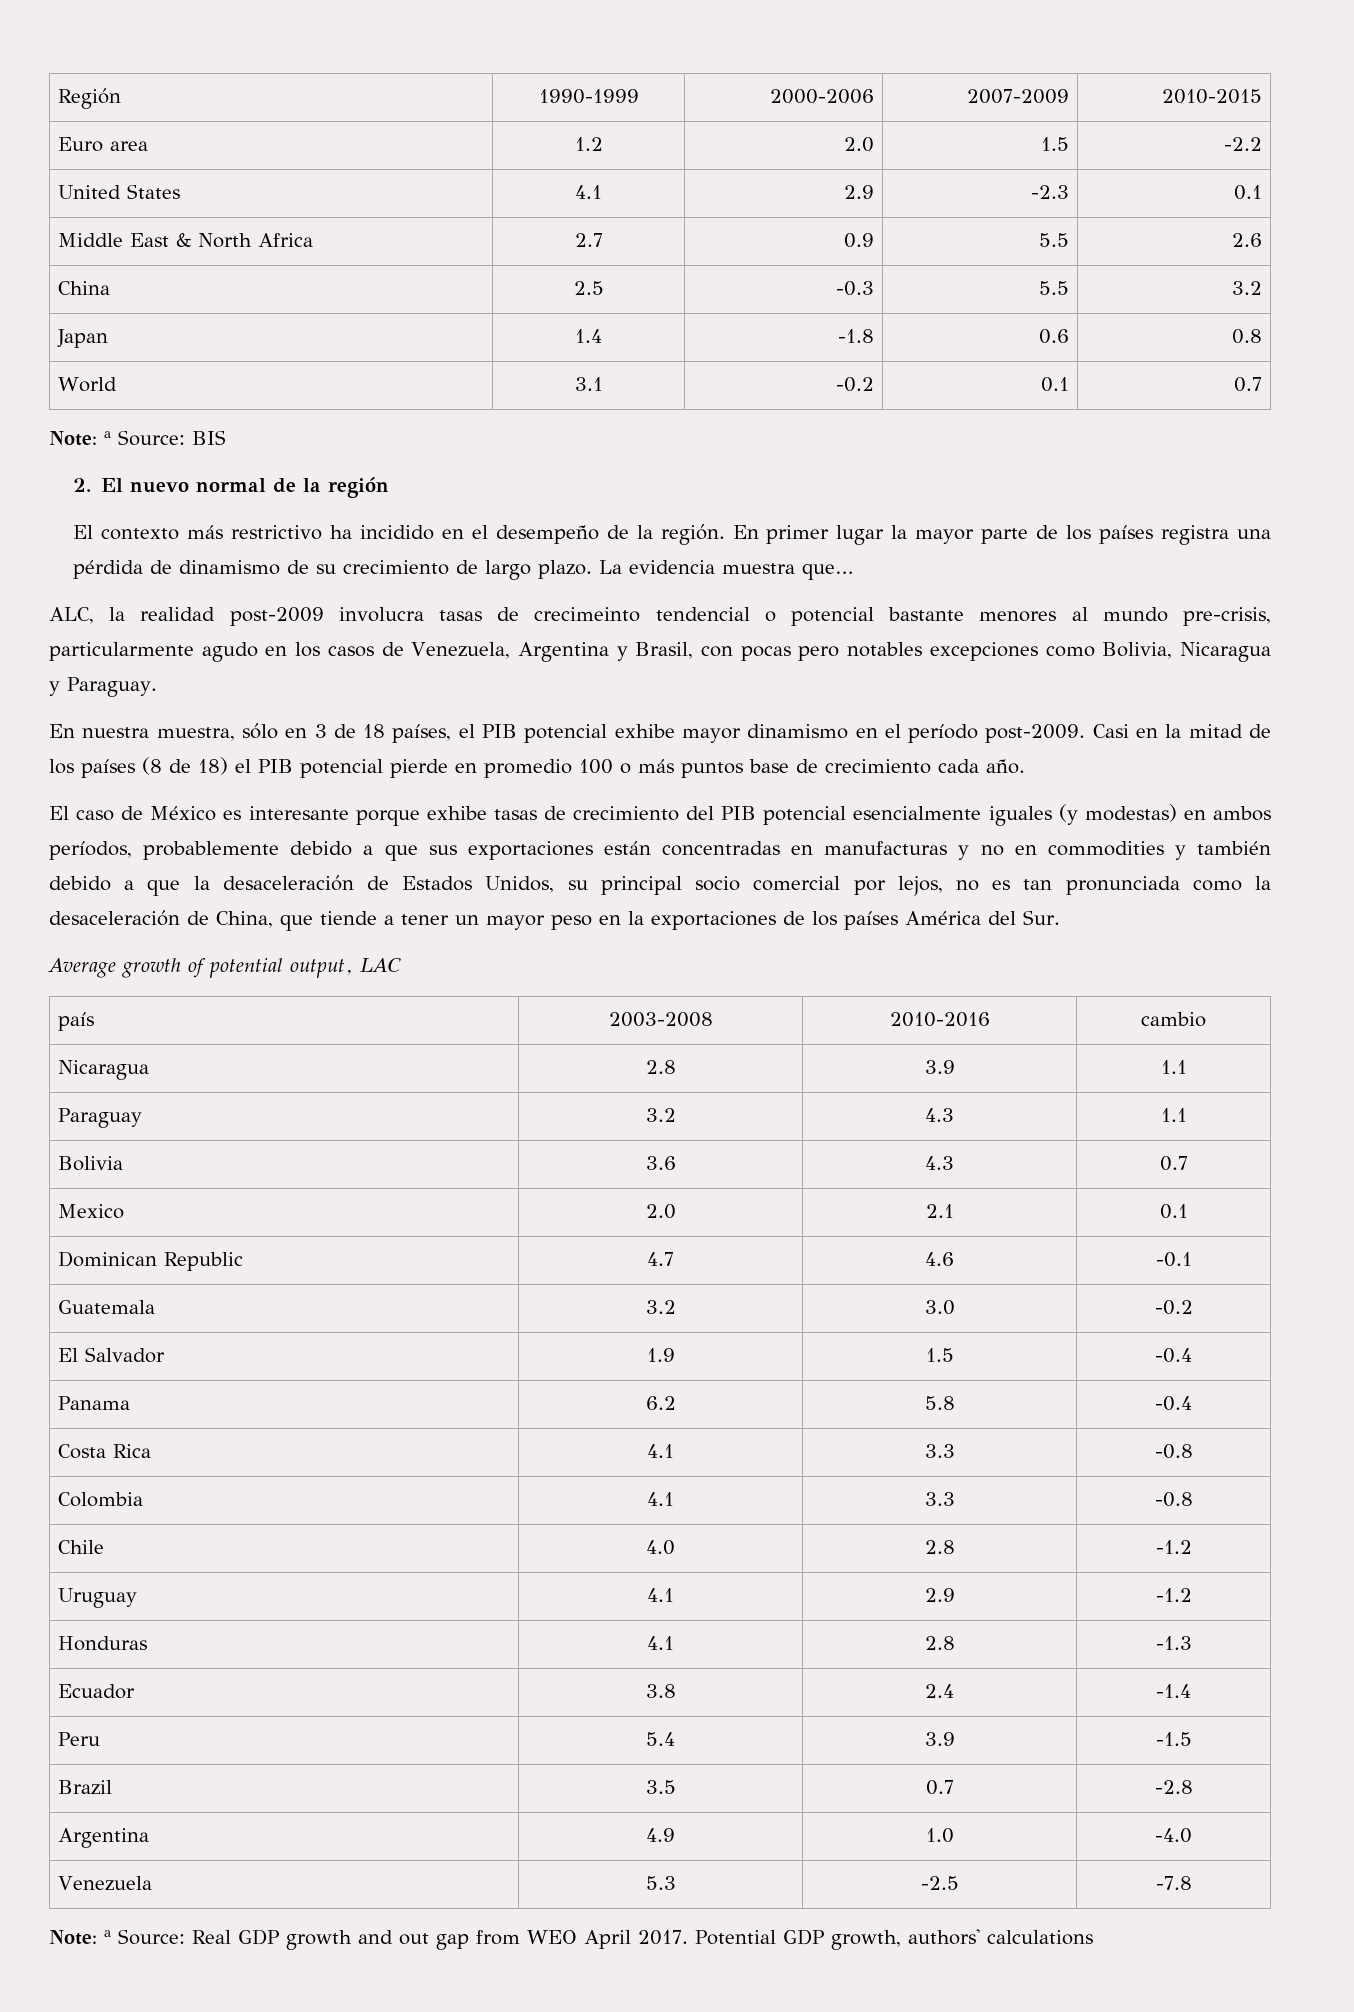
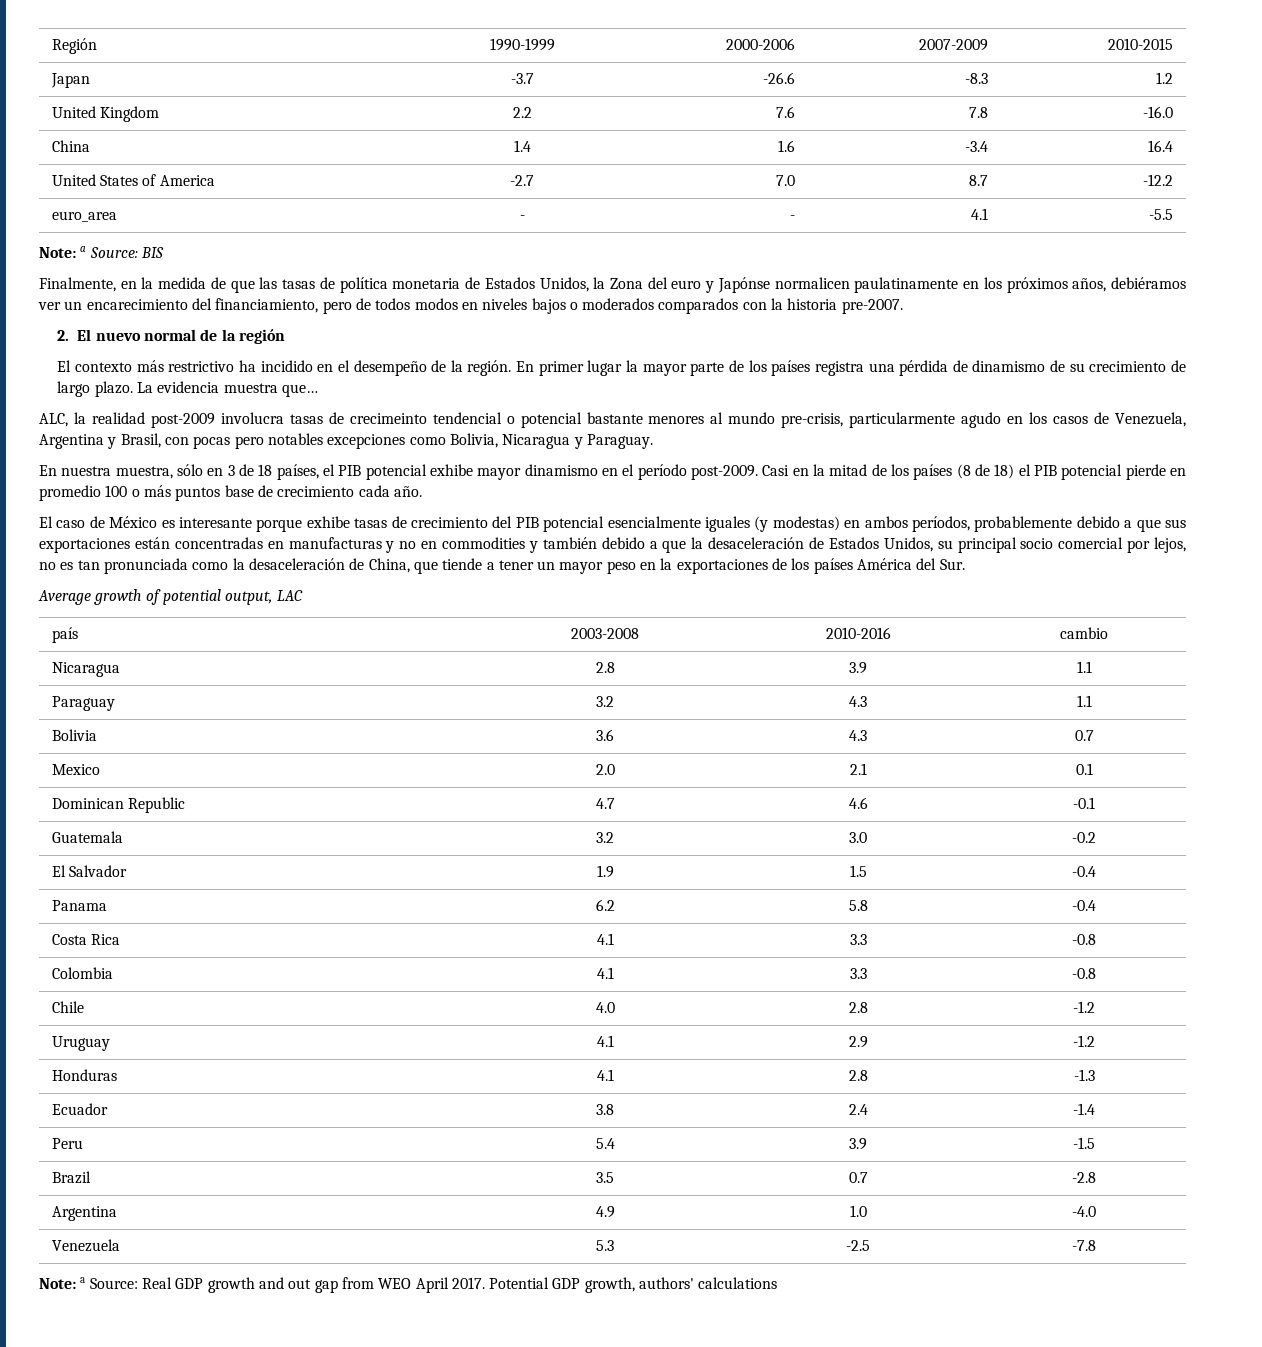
[58,137,149,152] [574,137,603,151] [843,137,874,152] [1040,137,1069,151] [1223,137,1262,151] [58,184,181,199] [575,185,602,199] [843,185,874,199] [1030,185,1069,199] [1233,185,1262,200] [58,232,314,248] [574,233,603,247] [843,233,874,248] [1038,233,1069,247] [1231,233,1262,247] [58,281,111,295] [573,281,604,295] [835,281,874,296] [1038,281,1069,295] [1231,281,1262,295] [57,329,109,348] [575,329,602,343] [837,329,874,343] [1038,329,1069,344] [1231,329,1262,344] [58,377,118,392] [574,377,603,391] [835,377,874,392] [1040,377,1069,392] [1233,377,1262,392] [49,430,226,446] Euro area | 1.2 | 2.0 | 1.5 | -2.2 // United States | 4.1 | 2.9 | -2.3 | 0.1 // Middle East & North Africa | 2.7 | 0.9 | 5.5 | 2.6 // China | 2.5 | -0.3 | 5.5 | 3.2 // Japan | 1.4 | -1.8 | 0.6 | 0.8 // World | 3.1 | -0.2 | 0.1 | 0.7 // Note: a Source: BIS -> [50,73,90,88] [510,73,534,84] [763,72,796,84] [965,73,989,84] [1156,72,1174,84] [51,106,160,122] [512,107,532,118] [776,106,796,118] [969,107,989,118] [1143,106,1174,118] [51,140,90,152] [513,140,531,152] [778,140,796,152] [965,141,989,152] [1148,140,1174,152] [51,174,215,186] [510,175,534,186] [776,175,796,186] [969,175,989,186] [1143,174,1174,186] [51,211,117,222] [519,215,525,220] [790,215,796,220] [971,208,989,220] [1149,209,1174,220] [39,246,164,258] [39,277,1187,293] [38,298,903,314] Japan | -3.7 | -26.6 | -8.3 | 1.2 // United Kingdom | 2.2 | 7.6 | 7.8 | -16.0 // China | 1.4 | 1.6 | -3.4 | 16.4 // United States of America | -2.7 | 7.0 | 8.7 | -12.2 // euro_area | - | - | 4.1 | -5.5 // Note: a Source: BIS // Finalmente, en la medida de que las tasas de política monetaria de Estados Unidos, la Zona del euro y Japónse normalicen paulatinamente en los próximos años, debiéramos ver un encarecimiento del financiamiento, pero de todos modos en niveles bajos o moderados comparados con la historia pre-2007.

